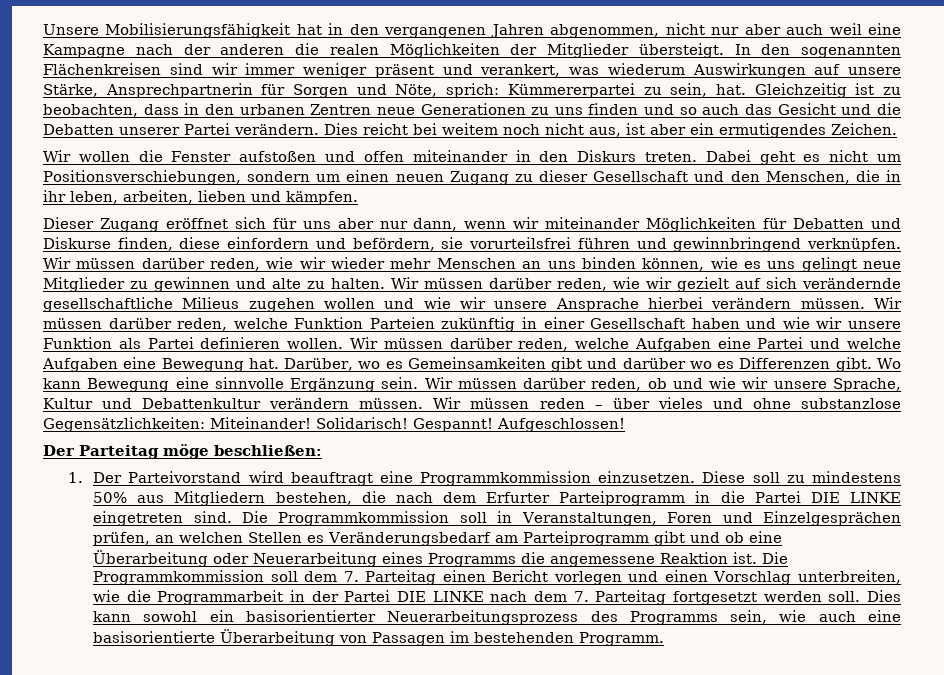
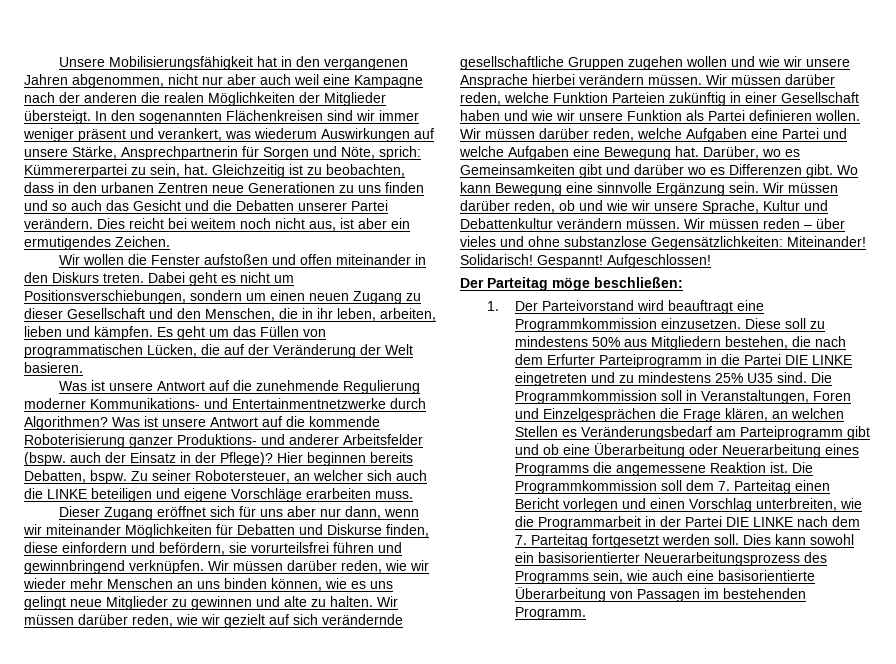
(358, 198) none -> [157,326,326,340] [24,344,413,358] [24,362,83,373] [59,380,421,394] [24,398,426,409] [24,416,380,430] [24,434,423,448] [24,452,413,466] [24,470,427,484] [24,488,413,502] Es geht um das Füllen von programmatischen Lücken, die auf der Veränderung der Welt basieren. // Was ist unsere Antwort auf die zunehmende Regulierung moderner Kommunikations- und Entertainmentnetzwerke durch Algorithmen? Was ist unsere Antwort auf die kommende Roboterisierung ganzer Produktions- und anderer Arbeitsfelder (bspw. auch der Einsatz in der Pflege)? Hier beginnen bereits Debatten, bspw. Zu seiner Robotersteuer, an welcher sich auch die LINKE beteiligen und eigene Vorschläge erarbeiten muss.
[182,297,240,309] Milieus -> [568,57,624,70] Gruppen
(184, 518) none -> [590,372,773,383] und zu mindestens 25% U35
[93,532,151,546] prüfen, -> [659,408,768,422] die Frage klären,

